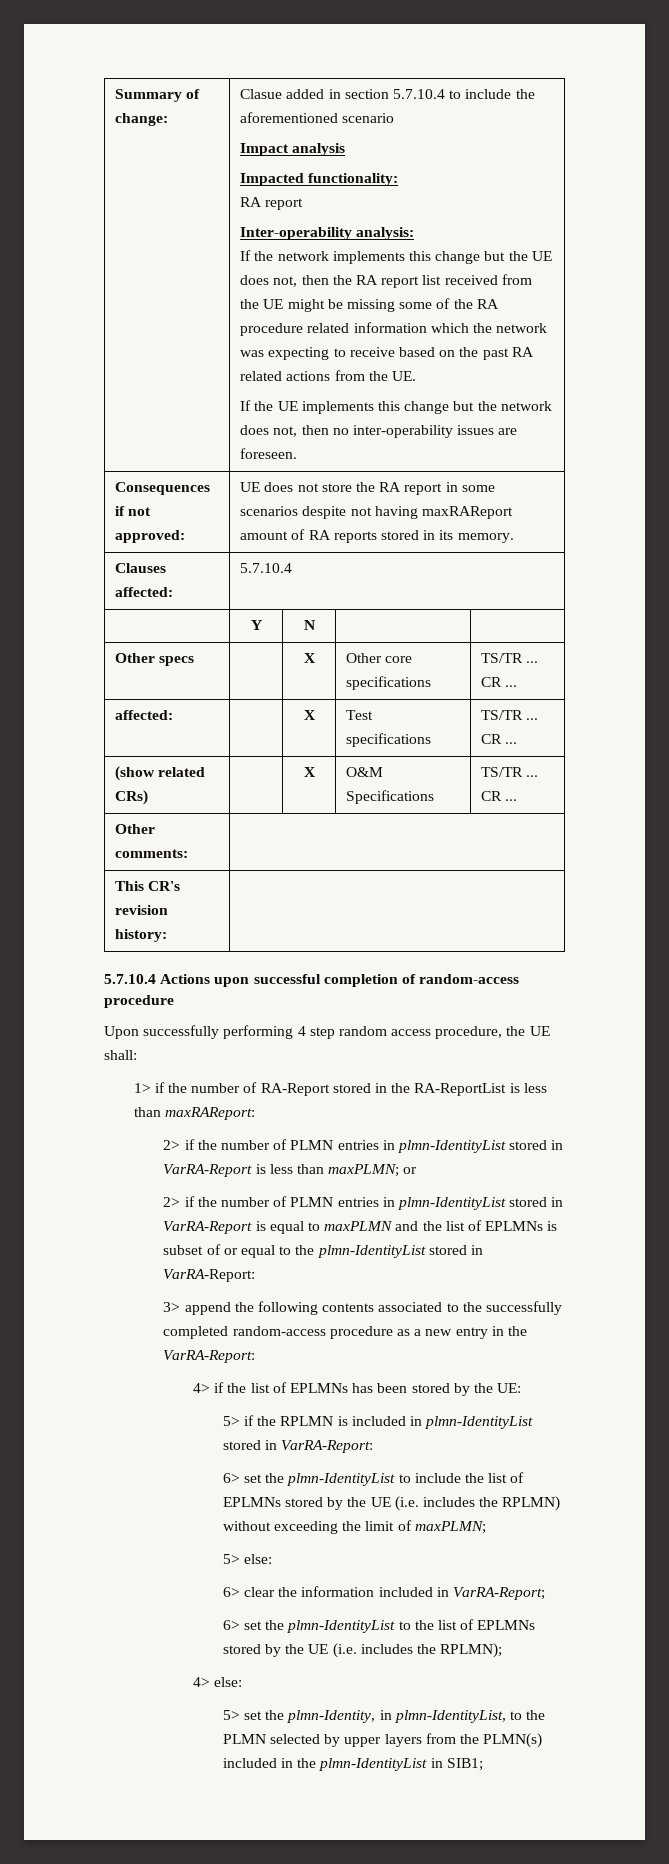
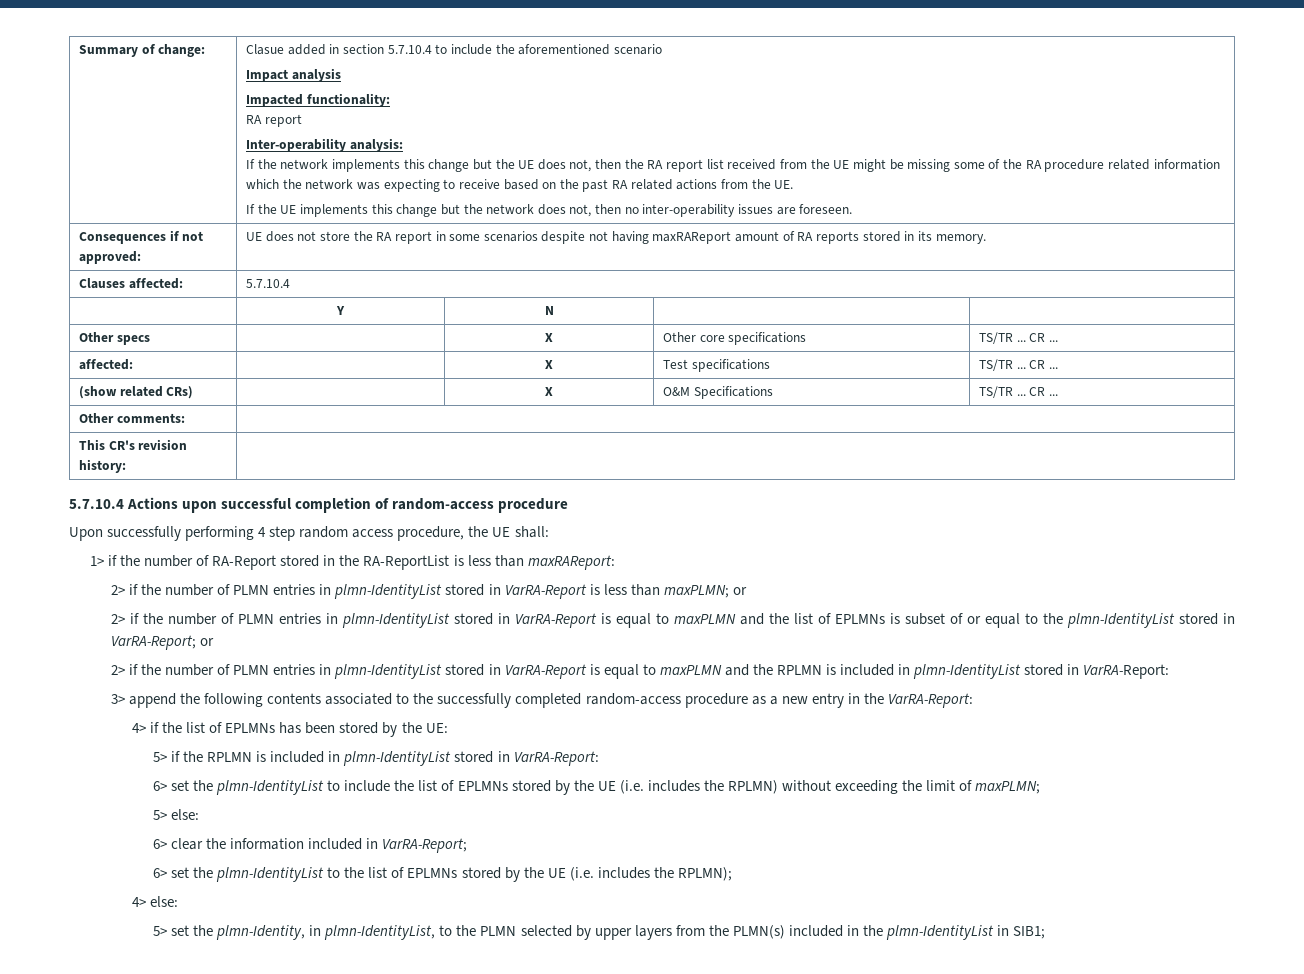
(483, 1250) none -> [111,635,215,650] [111,664,1080,679] VarRA-Report; or // 2> if the number of PLMN entries in plmn-IdentityList stored in VarRA-Report is equal to maxPLMN and the RPLMN is included in plmn-IdentityList stored in

